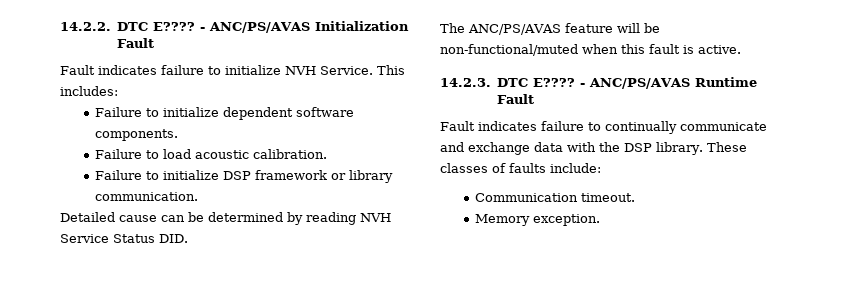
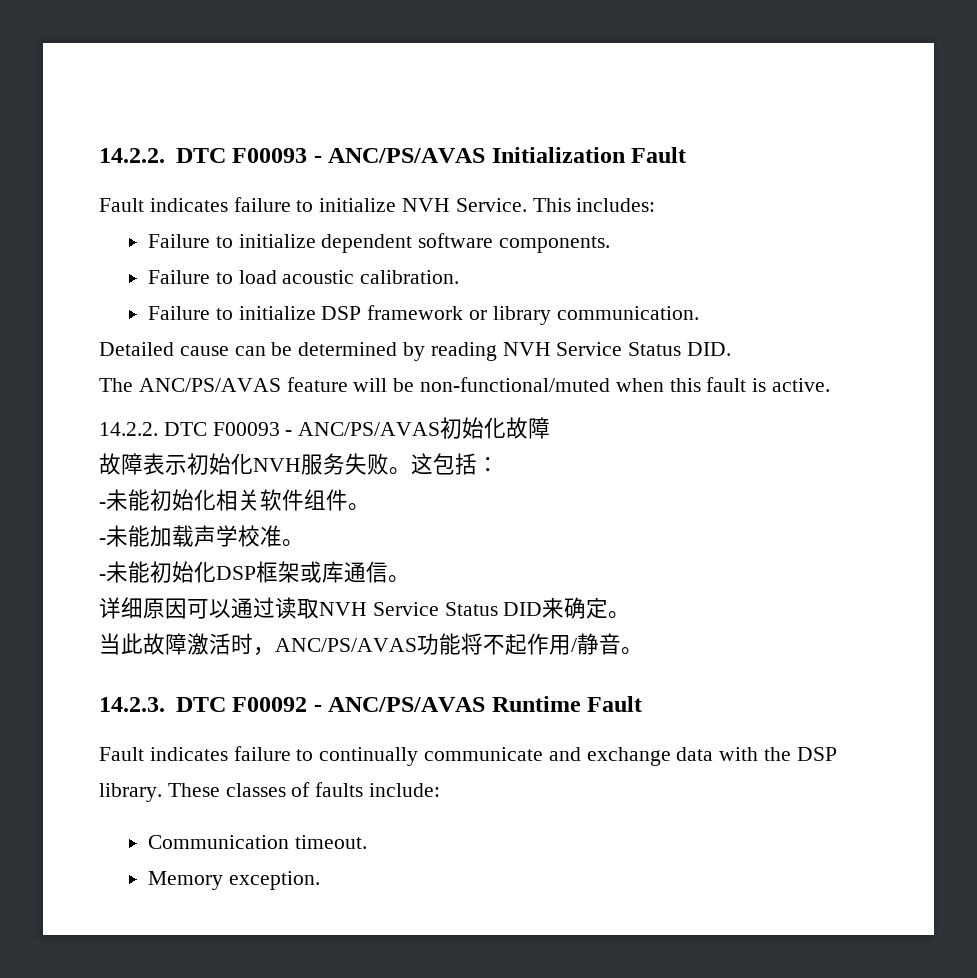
[60,22,196,31] 14.2.2. DTC E???? -> [99,148,308,163] 14.2.2. DTC F00093
(741, 49) none -> [99,417,551,439] [99,453,499,475] [99,489,370,511] [99,525,304,547] [99,561,410,583] [99,597,631,619] [99,633,643,656] // 14.2.2. DTC F00093 - ANC/PS/AVAS初始化故障 // 故障表示初始化NVH服务失败。这包括： // -未能初始化相关软件组件。 // -未能加载声学校准。 // -未能初始化DSP框架或库通信。 // 详细原因可以通过读取NVH Service Status DID来确定。 // 当此故障激活时，ANC/PS/AVAS功能将不起作用/静音。
[533,78,576,87] E???? -> [232,697,308,712] F00092

